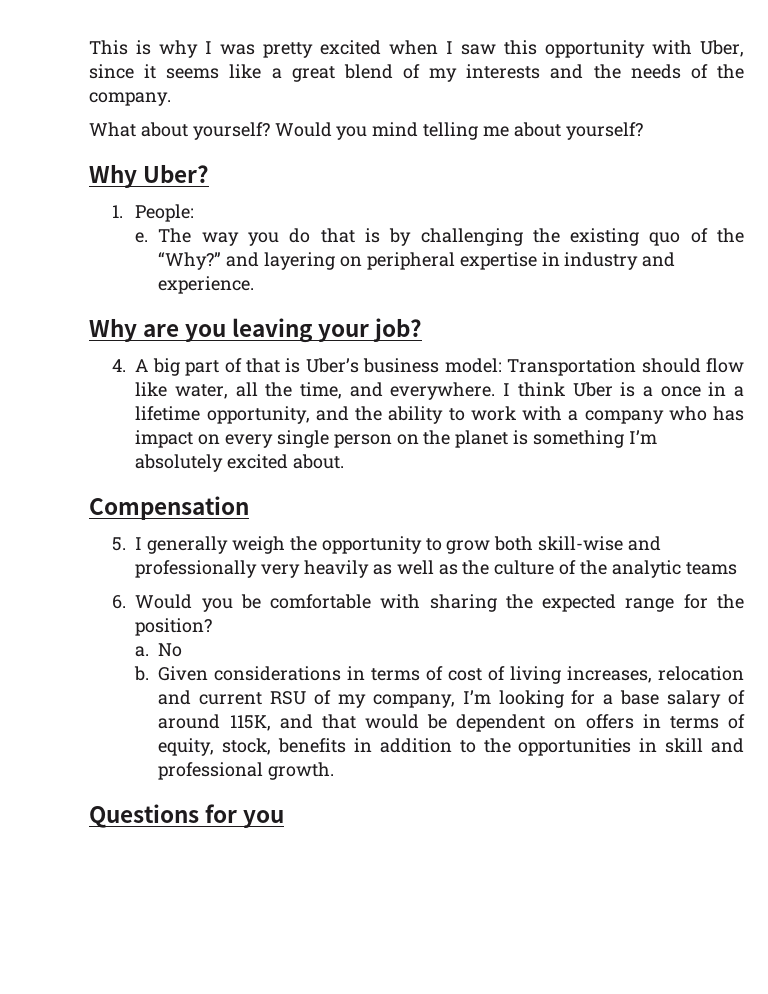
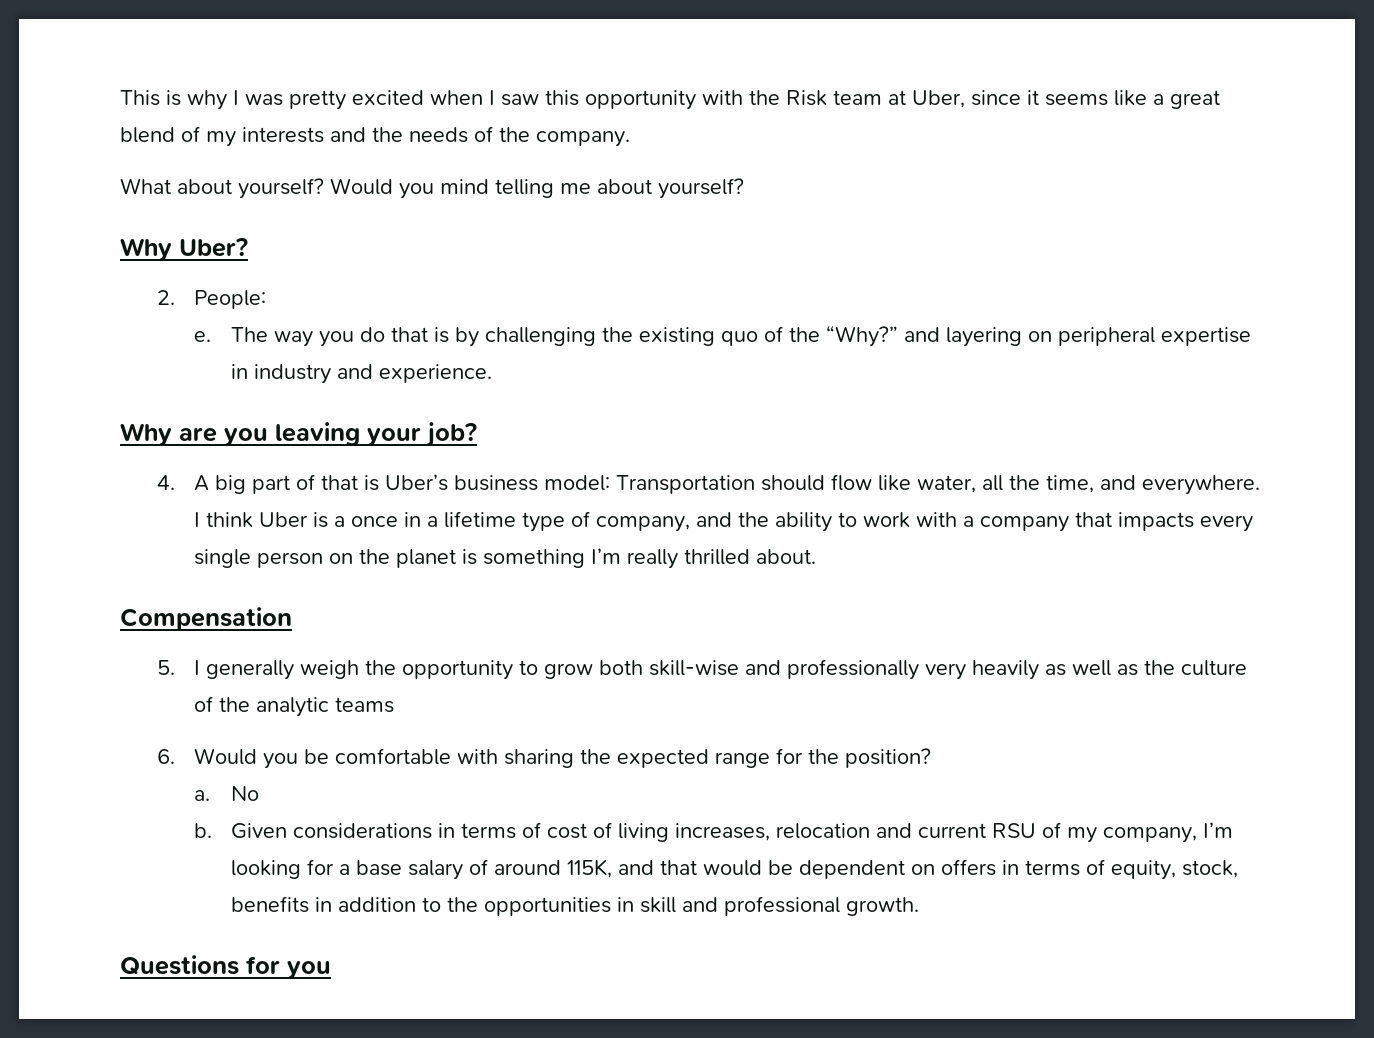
(692, 47) none -> [749,90,906,106] the Risk team at
[112,205,124,218] 1. -> [157,290,176,305] 2.
[206,406,310,424] opportunity, -> [522,511,691,532] type of company,
[668,406,744,421] [135,430,221,448] who has impact on -> [1075,512,1195,531] that impacts
[135,454,289,472] absolutely excited -> [627,549,751,569] really thrilled

